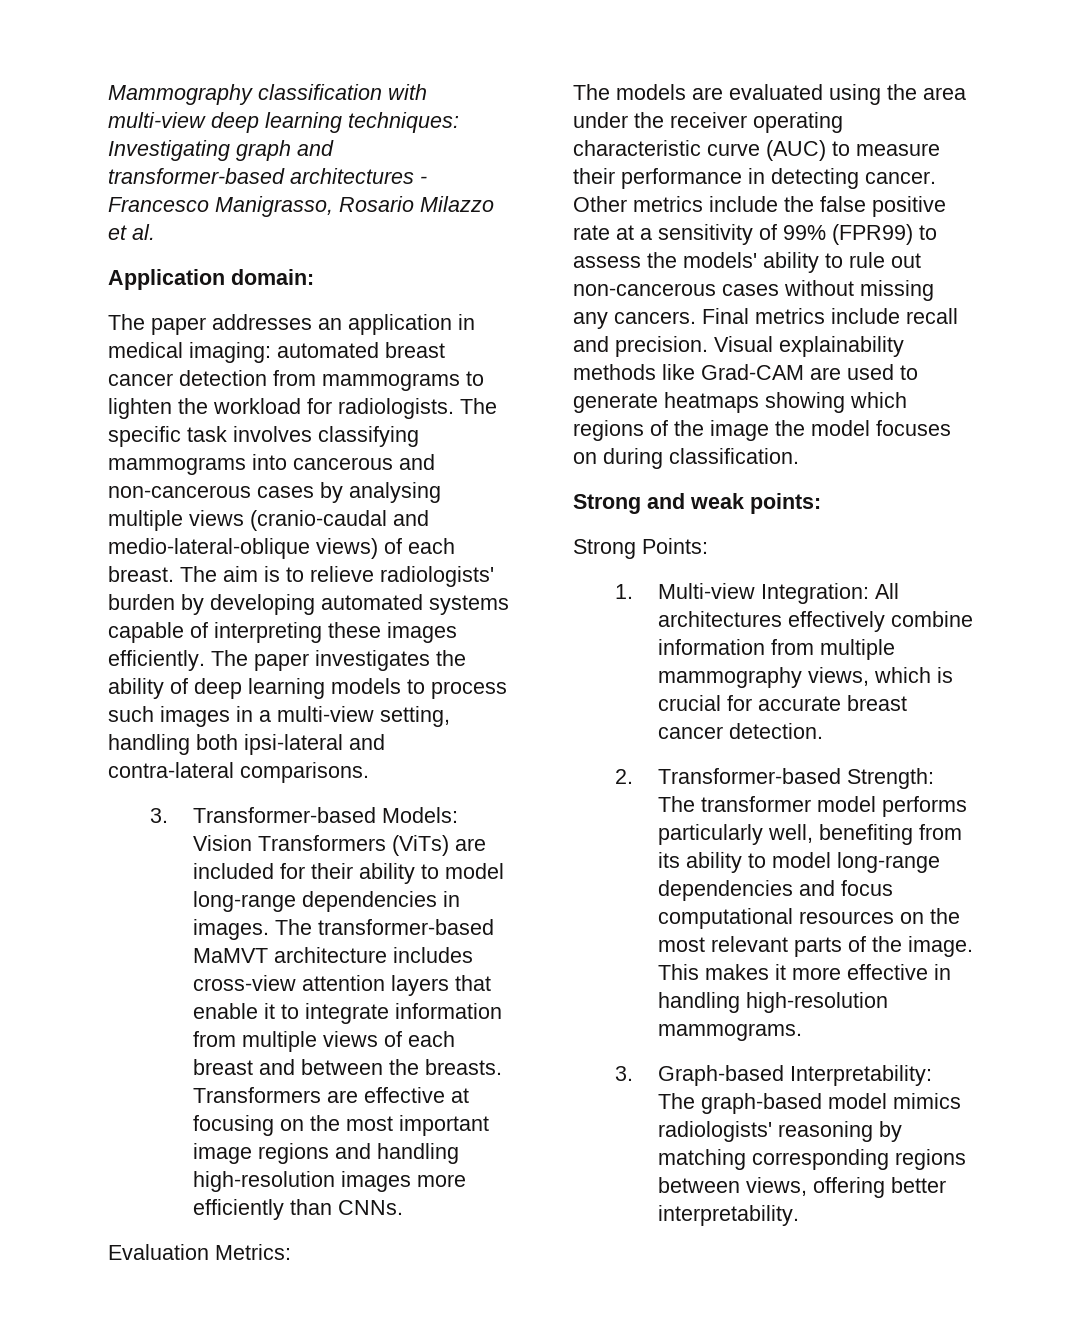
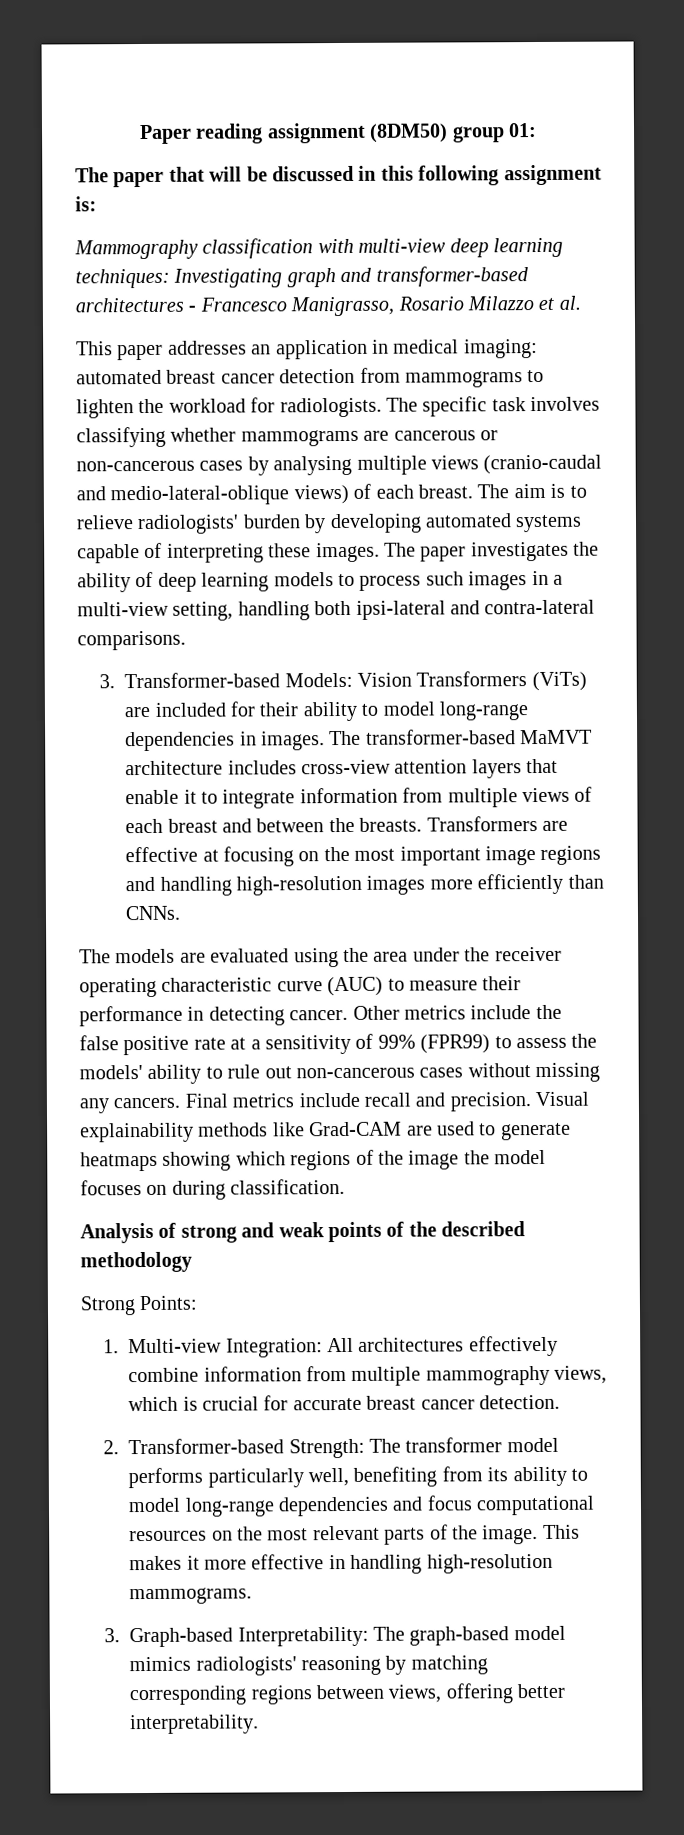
(108, 94) none -> [139,122,537,145] [75,164,602,188] [75,196,97,212] Paper reading assignment (8DM50) group 01: // The paper that will be discussed in this following assignment is: //
[108,269,314,290] [108,314,145,330] Application domain: // The -> [76,341,113,356] This
[108,454,435,475] mammograms into cancerous and -> [170,427,498,447] whether mammograms are cancerous or
[387,622,457,643] [108,650,205,671] images efficiently. -> [315,542,380,563] images.
[108,1244,291,1260] // Evaluation Metrics: -> (182, 913) none
[573,493,821,514] Strong and weak points: -> [80,1221,526,1244] [80,1251,192,1273] Analysis of strong and weak points of the described methodology

